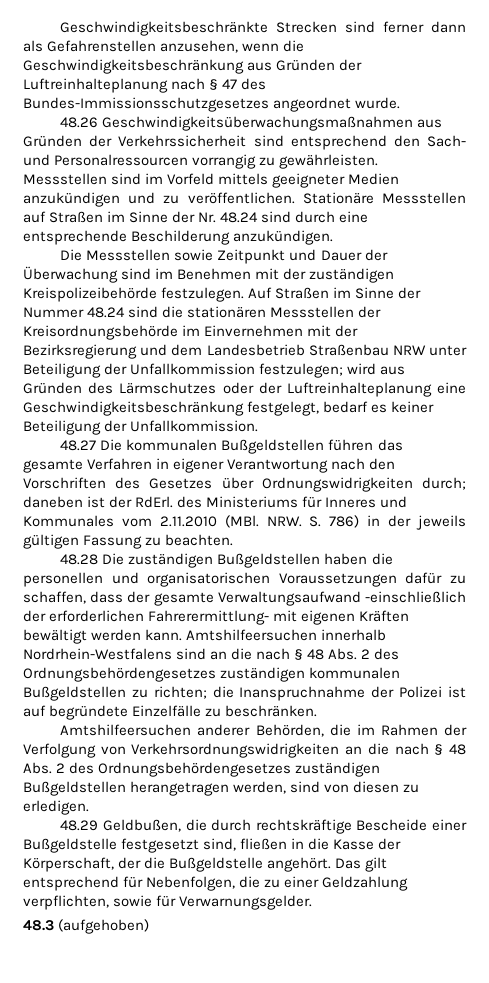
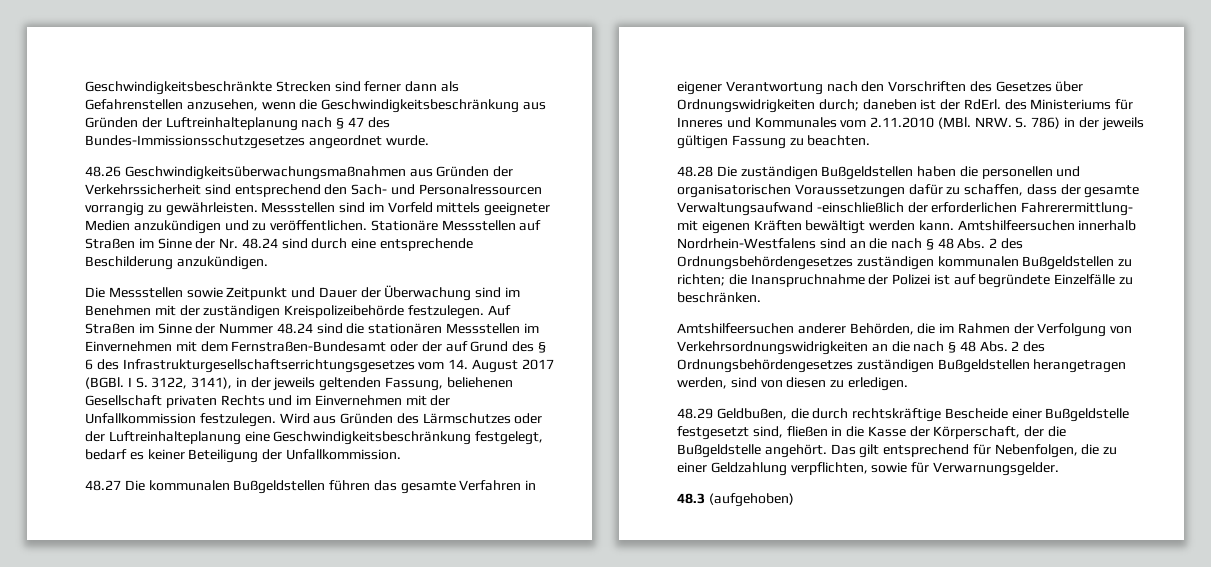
[358,306,382,318] [23,325,359,340] [23,344,468,359] [23,363,377,378] der Kreisordnungsbehörde im Einvernehmen mit der Bezirksregierung und dem Landesbetrieb Straßenbau NRW unter Beteiligung der Unfallkommission festzulegen; wird -> [523,323,539,333] [85,341,547,353] [85,359,554,373] [85,377,513,391] [85,395,451,408] [85,413,310,427] im Einvernehmen mit dem Fernstraßen-Bundesamt oder der auf Grund des § 6 des Infrastrukturgesellschaftserrichtungsgesetzes vom 14. August 2017 (BGBl. I S. 3122, 3141), in der jeweils geltenden Fassung, beliehenen Gesellschaft privaten Rechts und im Einvernehmen mit der Unfallkommission festzulegen. Wird

